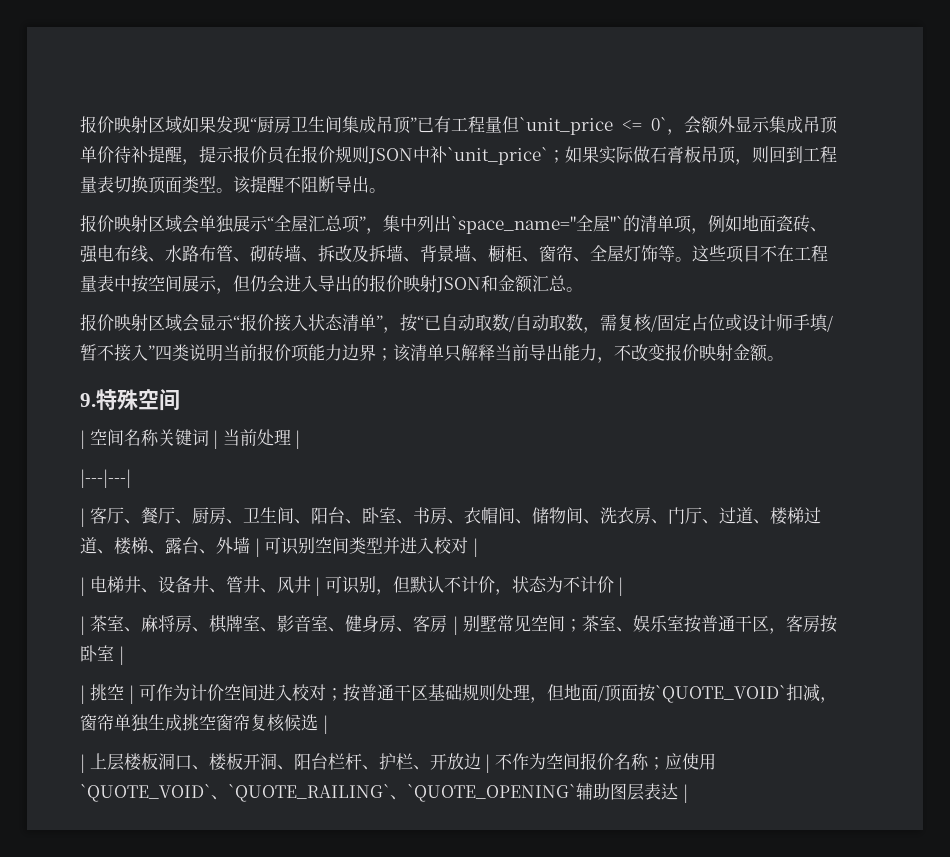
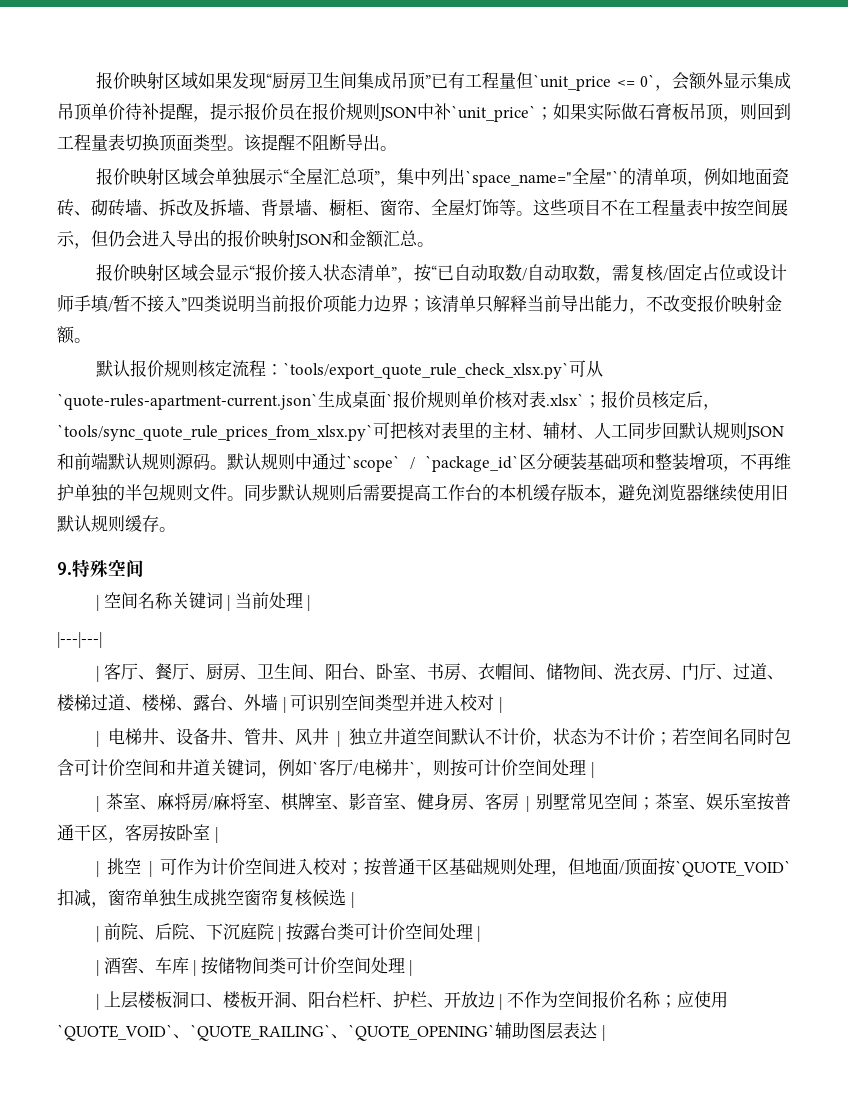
[80,245,250,263] 强电布线、水路布管、 -> (91, 213) none
(784, 358) none -> [95,360,603,379] [57,391,720,410] [57,421,784,441] [57,452,791,472] [57,483,788,503] [57,515,176,532] // 默认报价规则核定流程：`tools/export_quote_rule_check_xlsx.py`可从`quote-rules-apartment-current.json`生成桌面`报价规则单价核对表.xlsx`；报价员核定后，`tools/sync_quote_rule_prices_from_xlsx.py`可把核对表里的主材、辅材、人工同步回默认规则JSON和前端默认规则源码。默认规则中通过`scope` / `package_id`区分硬装基础项和整装增项，不再维护单独的半包规则文件。同步默认规则后需要提高工作台的本机缓存版本，避免浏览器继续使用旧默认规则缓存。
[324,576,410,595] 可识别，但 -> [349,728,452,746] 独立井道空间
(614, 584) none -> [655,728,791,745] [57,759,586,778] ；若空间名同时包含可计价空间和井道关键词，例如`客厅/电梯井`，则按可计价空间处理
(193, 624) none -> [207,793,264,810] /麻将室
(328, 724) none -> [95,923,481,942] [95,957,413,976] // | 前院、后院、下沉庭院 | 按露台类可计价空间处理 | // | 酒窖、车库 | 按储物间类可计价空间处理 |

